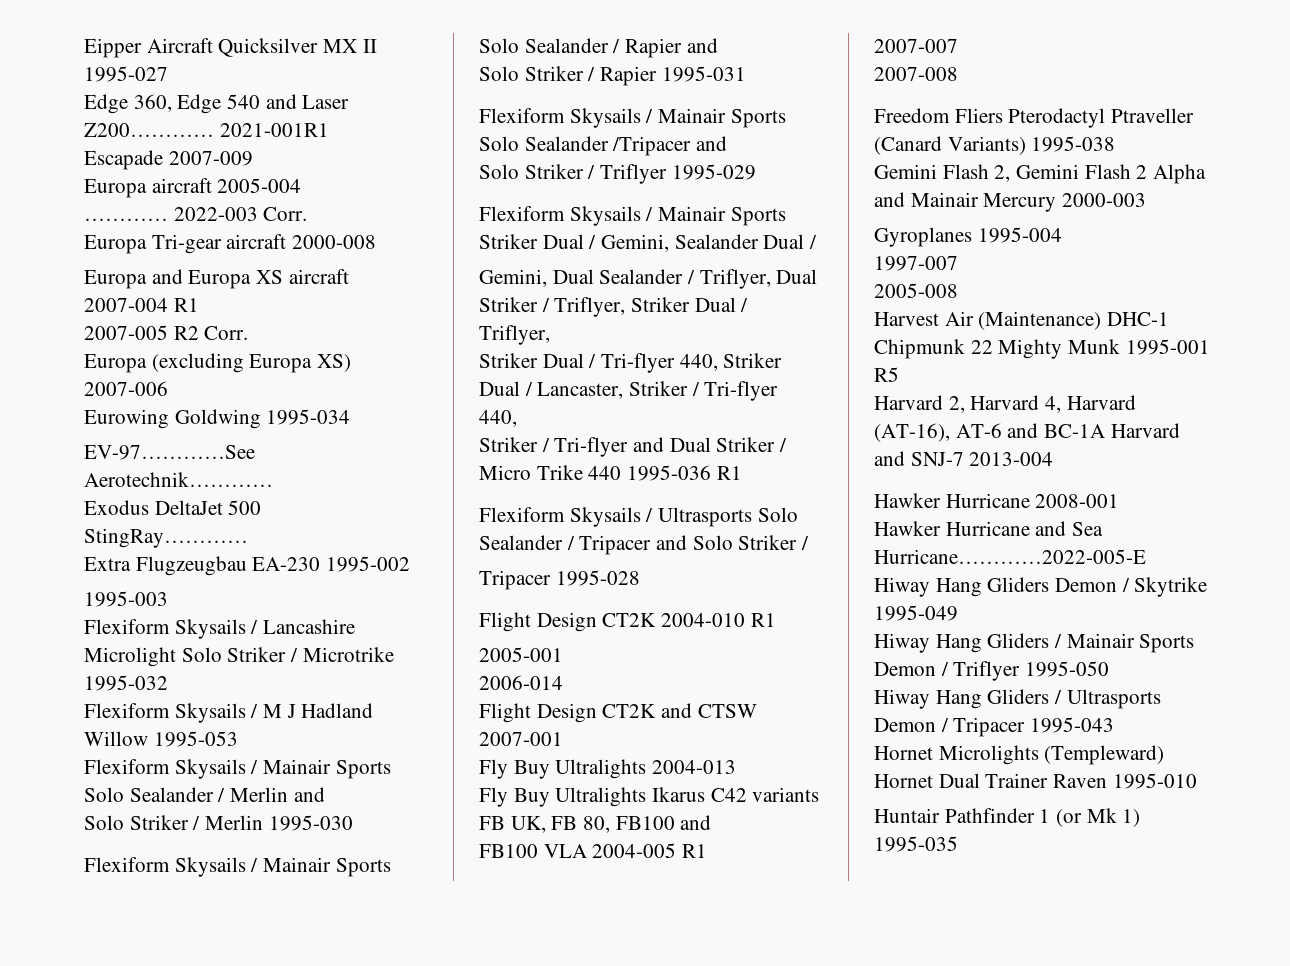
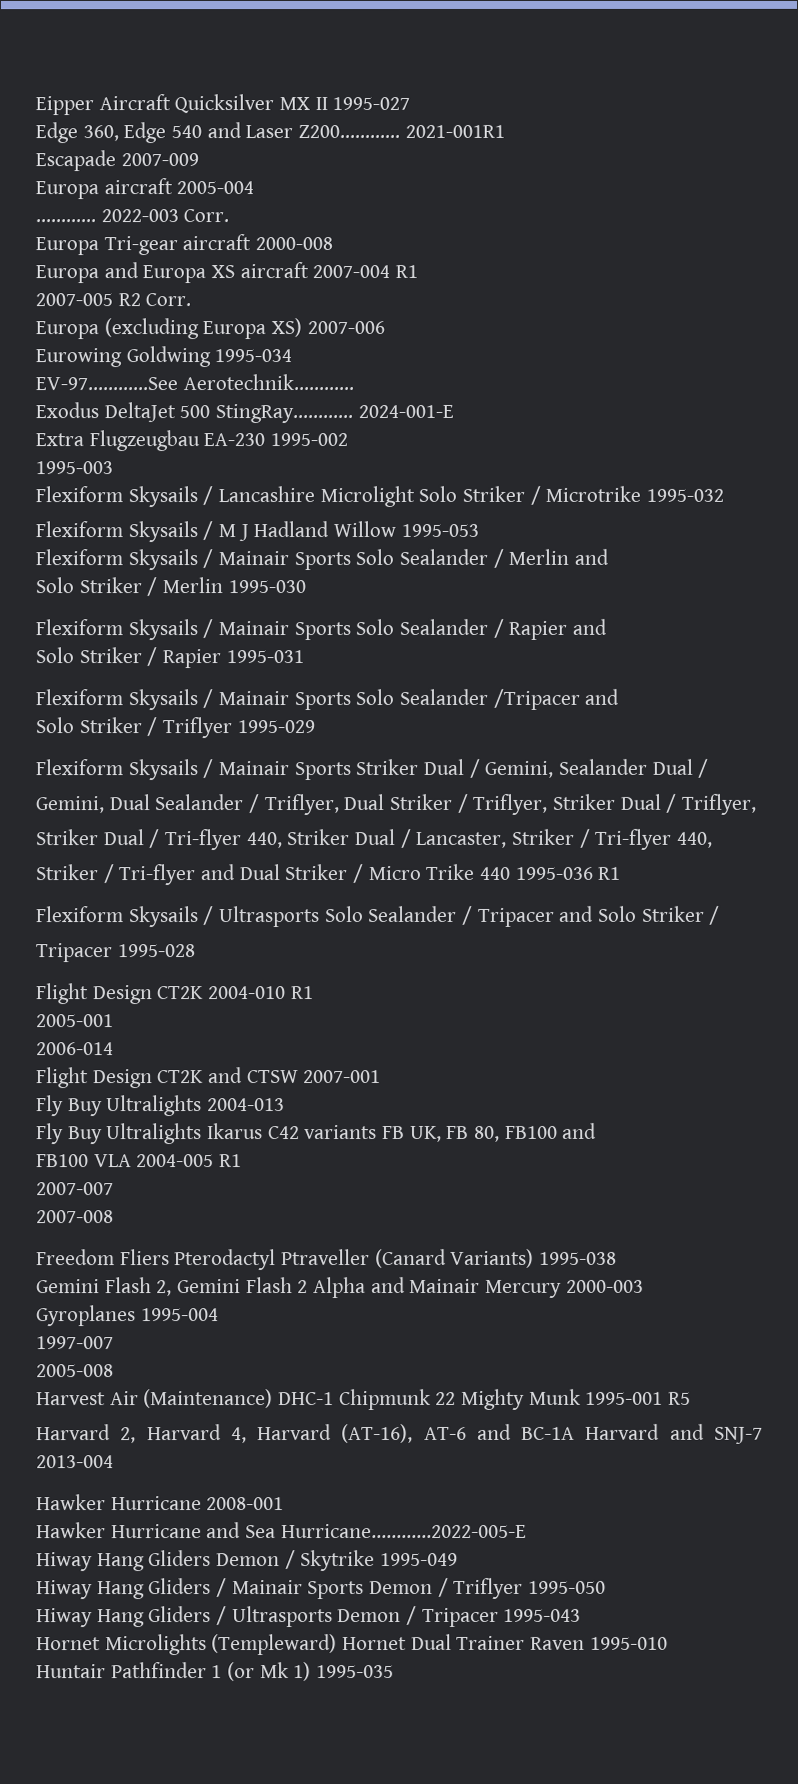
(248, 538) none -> [357,404,454,419] 2024-001-E

